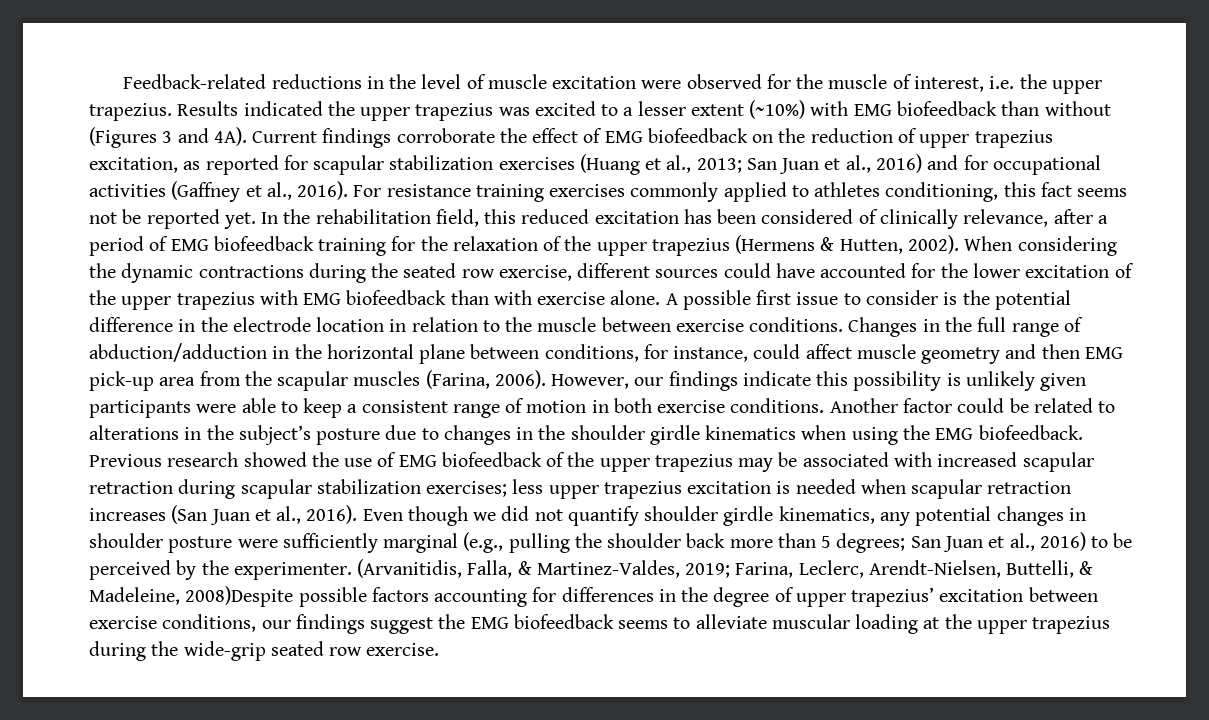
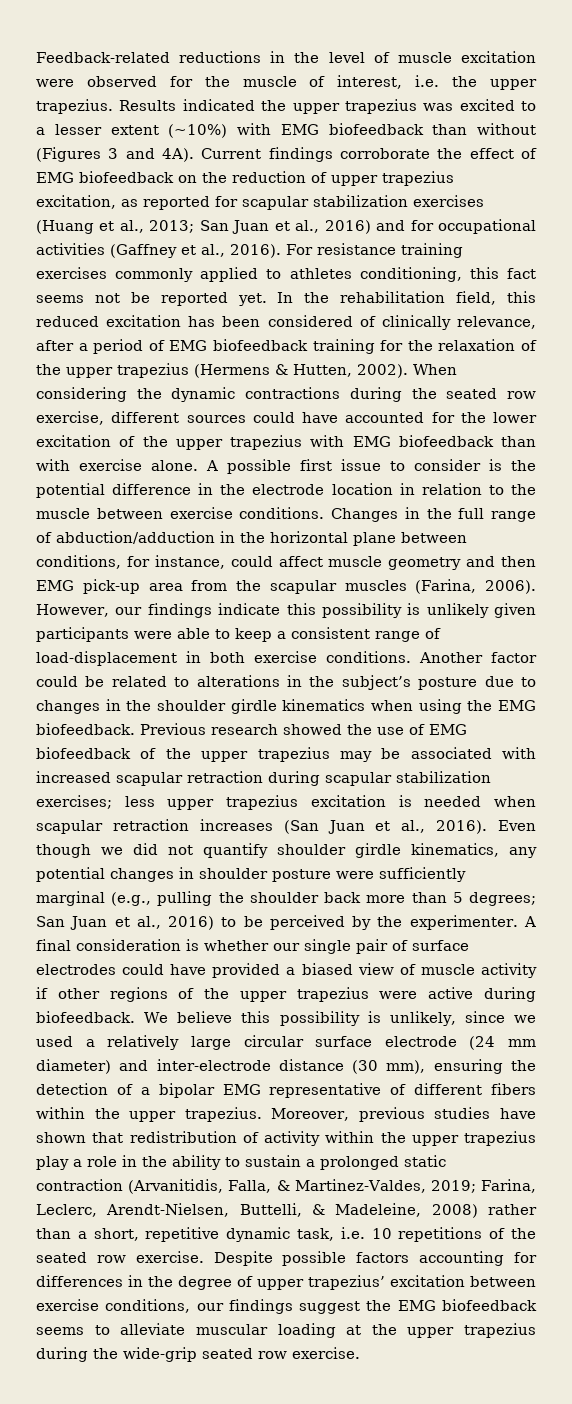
[526,400,587,413] motion -> [36,651,177,666] load-displacement
(352, 571) none -> [524,916,536,927] [36,939,469,954] [36,963,537,978] [36,987,536,1002] [36,1011,536,1026] [36,1035,536,1050] [36,1059,536,1074] [36,1083,536,1098] [36,1107,536,1122] [36,1131,536,1146] [36,1155,446,1170] [36,1179,123,1191] A final consideration is whether our single pair of surface electrodes could have provided a biased view of muscle activity if other regions of the upper trapezius were active during biofeedback. We believe this possibility is unlikely, since we used a relatively large circular surface electrode (24 mm diameter) and inter-electrode distance (30 mm), ensuring the detection of a bipolar EMG representative of different fibers within the upper trapezius. Moreover, previous studies have shown that redistribution of activity within the upper trapezius play a role in the ability to sustain a prolonged static contraction
[185,586,294,607] 2008)Despite -> [431,1204,537,1218] [36,1227,536,1242] [36,1251,273,1266] 2008) rather than a short, repetitive dynamic task, i.e. 10 repetitions of the seated row exercise. Despite

